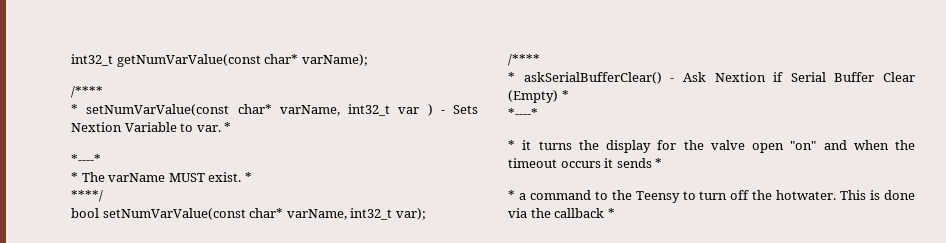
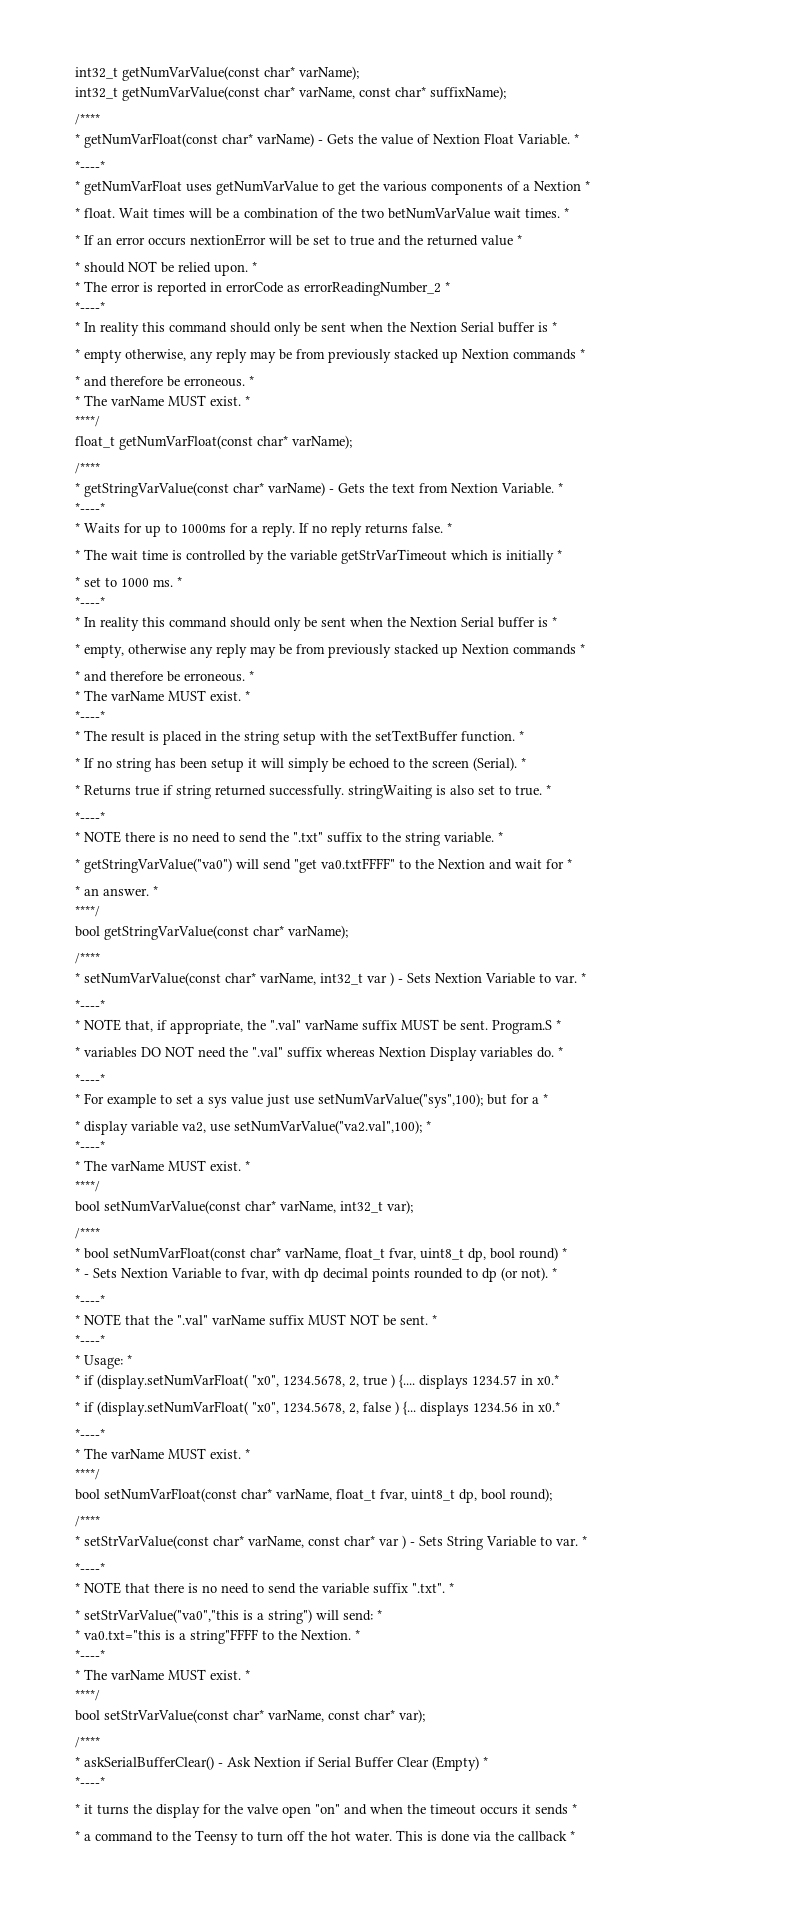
(368, 60) none -> [75,86,506,101] [75,113,100,125] [75,133,579,148] [75,160,105,171] [75,180,590,195] [75,207,569,219] [75,234,522,246] [75,261,257,276] [75,281,450,296] [75,301,105,312] [75,321,557,336] [75,348,585,363] [75,375,254,387] [75,395,250,406] [75,415,100,427] [75,435,352,450] [75,462,100,474] [75,482,563,497] [75,502,105,513] [75,522,452,537] [75,549,562,564] [75,576,182,587] [75,596,105,607] [75,616,557,631] [75,643,585,658] [75,670,254,682] [75,690,250,701] [75,710,105,721] [75,730,524,745] [75,757,526,772] [75,784,551,799] [75,811,105,822] [75,831,503,846] [75,858,572,873] [75,885,158,896] [75,905,100,917] [75,925,348,940] // int32_t getNumVarValue(const char* varName, const char* suffixName); // /**** // * getNumVarFloat(const char* varName) - Gets the value of Nextion Float Variable. * // *----* // * getNumVarFloat uses getNumVarValue to get the various components of a Nextion * // * float. Wait times will be a combination of the two betNumVarValue wait times. * // * If an error occurs nextionError will be set to true and the returned value * // * should NOT be relied upon. * // * The error is reported in errorCode as errorReadingNumber_2 * // *----* // * In reality this command should only be sent when the Nextion Serial buffer is * // * empty otherwise, any reply may be from previously stacked up Nextion commands * // * and therefore be erroneous. * // * The varName MUST exist. * // ****/ // float_t getNumVarFloat(const char* varName); // /**** // * getStringVarValue(const char* varName) - Gets the text from Nextion Variable. * // *----* // * Waits for up to 1000ms for a reply. If no reply returns false. * // * The wait time is controlled by the variable getStrVarTimeout which is initially * // * set to 1000 ms. * // *----* // * In reality this command should only be sent when the Nextion Serial buffer is * // * empty, otherwise any reply may be from previously stacked up Nextion commands * // * and therefore be erroneous. * // * The varName MUST exist. * // *----* // * The result is placed in the string setup with the setTextBuffer function. * // * If no string has been setup it will simply be echoed to the screen (Serial). * // * Returns true if string returned successfully. stringWaiting is also set to true. * // *----* // * NOTE there is no need to send the ".txt" suffix to the string variable. * // * getStringVarValue("va0") will send "get va0.txtFFFF" to the Nextion and wait for * // * an answer. * // ****/ // bool getStringVarValue(const char* varName);
(101, 159) none -> [75,1019,561,1034] [75,1046,563,1061] [75,1073,105,1084] [75,1093,548,1108] [75,1120,431,1135] [75,1140,105,1151] // * NOTE that, if appropriate, the ".val" varName suffix MUST be sent. Program.S * // * variables DO NOT need the ".val" suffix whereas Nextion Display variables do. * // *----* // * For example to set a sys value just use setNumVarValue("sys",100); but for a * // * display variable va2, use setNumVarValue("va2.val",100); * // *----*
(540, 60) none -> [75,1247,567,1262] [75,1267,557,1282] [75,1294,105,1305] [75,1314,437,1326] [75,1334,105,1345] [75,1354,132,1369] [75,1374,559,1389] [75,1401,560,1416] [75,1428,105,1439] [75,1448,250,1459] [75,1468,100,1480] [75,1488,552,1503] [75,1515,100,1527] [75,1535,587,1550] [75,1562,105,1573] [75,1582,454,1594] [75,1609,382,1624] [75,1629,360,1644] [75,1649,105,1660] [75,1669,250,1680] [75,1689,100,1701] [75,1709,425,1723] [75,1736,100,1748] // * bool setNumVarFloat(const char* varName, float_t fvar, uint8_t dp, bool round) * // * - Sets Nextion Variable to fvar, with dp decimal points rounded to dp (or not). * // *----* // * NOTE that the ".val" varName suffix MUST NOT be sent. * // *----* // * Usage: * // * if (display.setNumVarFloat( "x0", 1234.5678, 2, true ) {.... displays 1234.57 in x0.* // * if (display.setNumVarFloat( "x0", 1234.5678, 2, false ) {... displays 1234.56 in x0.* // *----* // * The varName MUST exist. * // ****/ // bool setNumVarFloat(const char* varName, float_t fvar, uint8_t dp, bool round); // /**** // * setStrVarValue(const char* varName, const char* var ) - Sets String Variable to var. * // *----* // * NOTE that there is no need to send the variable suffix ".txt". * // * setStrVarValue("va0","this is a string") will send: * // * va0.txt="this is a string"FFFF to the Nextion. * // *----* // * The varName MUST exist. * // ****/ // bool setStrVarValue(const char* varName, const char* var); // /****
[776,190,837,200] hotwater. -> [331,1831,392,1841] hot water.

